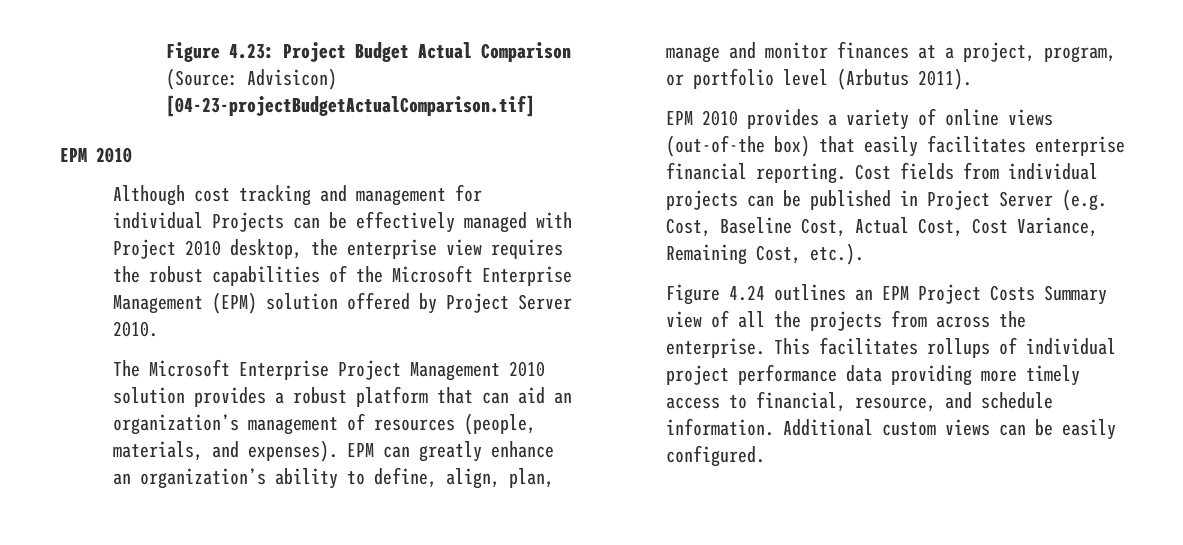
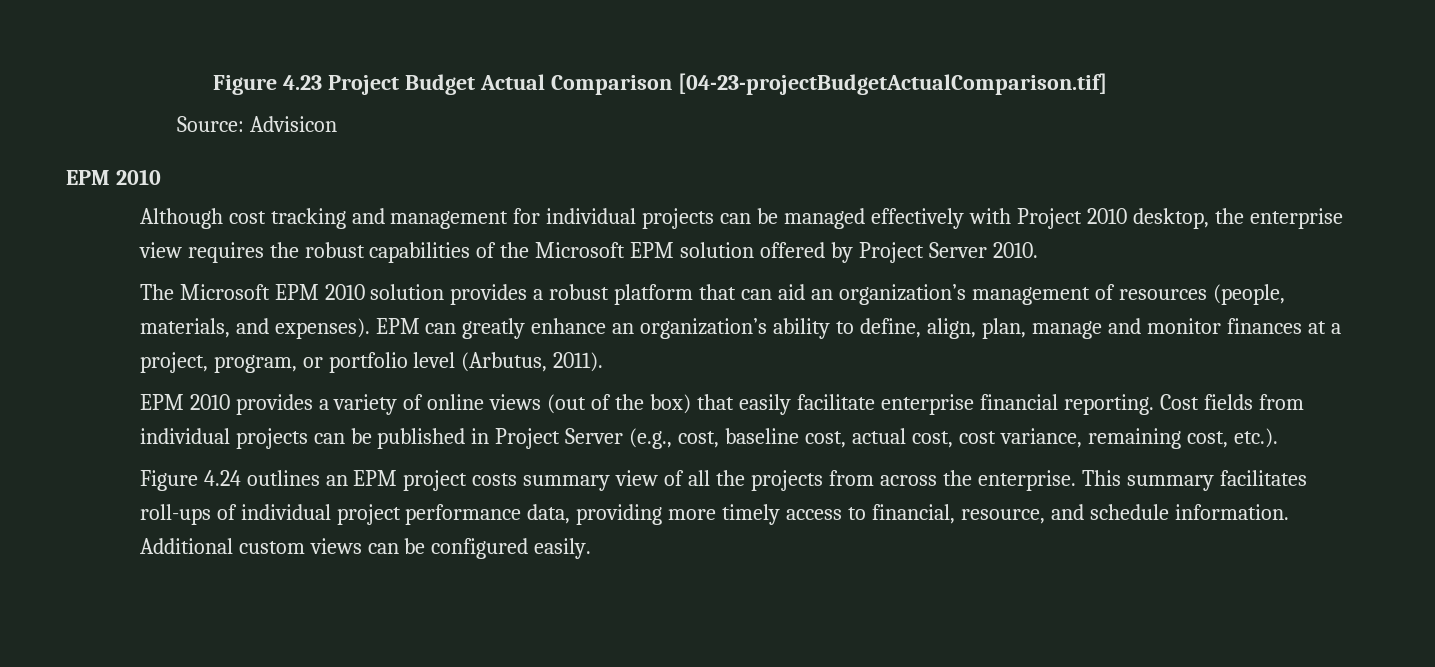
[165,42,274,62] Figure 4.23: -> [213,75,323,95] Figure 4.23
[165,68,337,90] (Source: Advisicon) -> (673, 85) none
(535, 106) none -> [176,116,337,132] // Source: Advisicon
[211,211,527,233] Projects can be effectively managed -> [642,208,965,229] projects can be managed effectively
[481,266,572,286] [112,292,257,314] Enterprise Management (EPM) -> [630,242,675,258] EPM
[238,360,500,381] Enterprise Project Management -> [274,284,319,300] EPM
[836,68,909,90] (Arbutus -> [461,352,548,372] (Arbutus,
[665,135,765,157] (out-of-the -> [547,394,645,414] (out of the
[926,135,1026,153] facilitates -> [796,394,875,410] facilitate
[1061,189,1107,211] [665,217,1098,237] [665,244,801,265] (e.g. Cost, Baseline Cost, Actual Cost, Cost Variance, Remaining Cost, -> [629,428,1228,449] (e.g., cost, baseline cost, actual cost, cost variance, remaining cost,
[917,284,1107,305] Project Costs Summary -> [403,470,611,491] project costs summary
[818,337,990,358] facilitates rollups -> [1126,470,1307,491] [139,504,211,525] summary facilitates roll-ups
[845,365,882,382] data -> [527,504,571,524] data,
[1061,419,1116,440] [665,445,765,467] easily configured. -> [431,538,592,559] configured easily.

